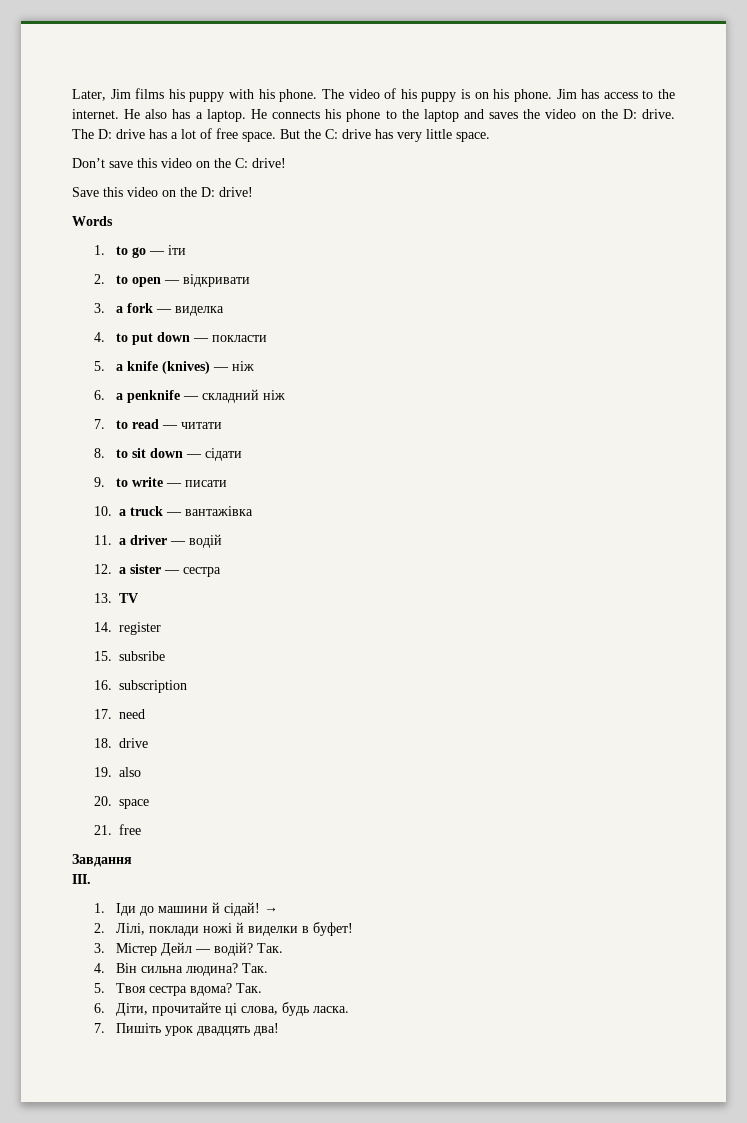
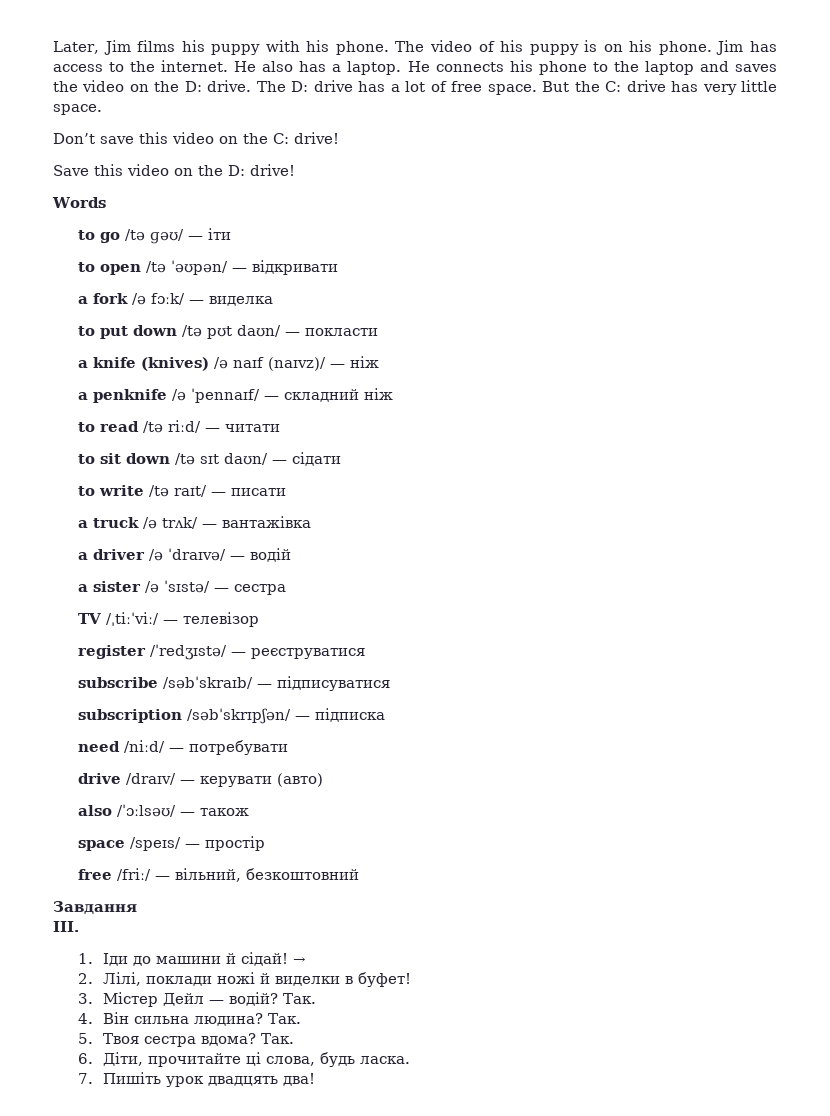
[93,245,105,255] 1. -> (106, 202) none
(146, 252) none -> [124,229,184,244] /tə ɡəʊ/
[93,274,105,284] 2. -> (231, 234) none
(161, 282) none -> [145,260,228,275] /tə ˈəʊpən/
[93,303,105,313] 3. -> (338, 267) none
(153, 308) none -> [131,293,185,305] /ə fɔːk/
[93,332,105,342] 4. -> (273, 301) none
(190, 337) none -> [181,325,281,339] /tə pʊt daʊn/
[93,361,105,371] 5. -> (378, 332) none
(210, 367) none -> [213,357,326,371] /ə naɪf (naɪvz)/
[93,390,105,400] 6. -> (379, 362) none
(180, 396) none -> [171,388,260,403] /ə ˈpennaɪf/
[93,419,105,429] 7. -> (393, 394) none
(159, 424) none -> [142,420,201,433] /tə riːd/
[93,448,105,458] 8. -> (280, 428) none
(183, 453) none -> [174,453,268,465] /tə sɪt daʊn/
[93,477,105,487] 9. -> (341, 459) none
(163, 482) none -> [148,485,207,497] /tə raɪt/
[93,506,112,516] 10. -> (286, 492) none
(163, 511) none -> [142,517,198,529] /ə trʌk/
[93,535,112,545] 11. -> (311, 522) none
(167, 540) none -> [148,548,226,561] /ə ˈdraɪvə/
[93,564,112,574] 12. -> (291, 555) none
(161, 569) none -> [144,580,210,593] /ə ˈsɪstə/
[93,593,112,603] 13. -> (286, 589) none
[93,622,161,635] [93,651,165,661] [93,680,187,693] [93,709,145,719] [93,738,148,748] [93,767,141,777] [93,796,149,809] [93,824,141,835] // 14. register // 15. subsribe // 16. subscription // 17. need // 18. drive // 19. also // 20. space // 21. free -> [105,612,259,627] [77,644,365,660] [77,676,390,691] [77,708,385,724] [77,740,288,755] [77,773,323,787] [77,804,249,817] [77,836,265,851] [77,868,359,882] /ˌtiːˈviː/ — телевізор // register /ˈredʒɪstə/ — реєструватися // subscribe /səbˈskraɪb/ — підписуватися // subscription /səbˈskrɪpʃən/ — підписка // need /niːd/ — потребувати // drive /draɪv/ — керувати (авто) // also /ˈɔːlsəʊ/ — також // space /speɪs/ — простір // free /friː/ — вільний, безкоштовний

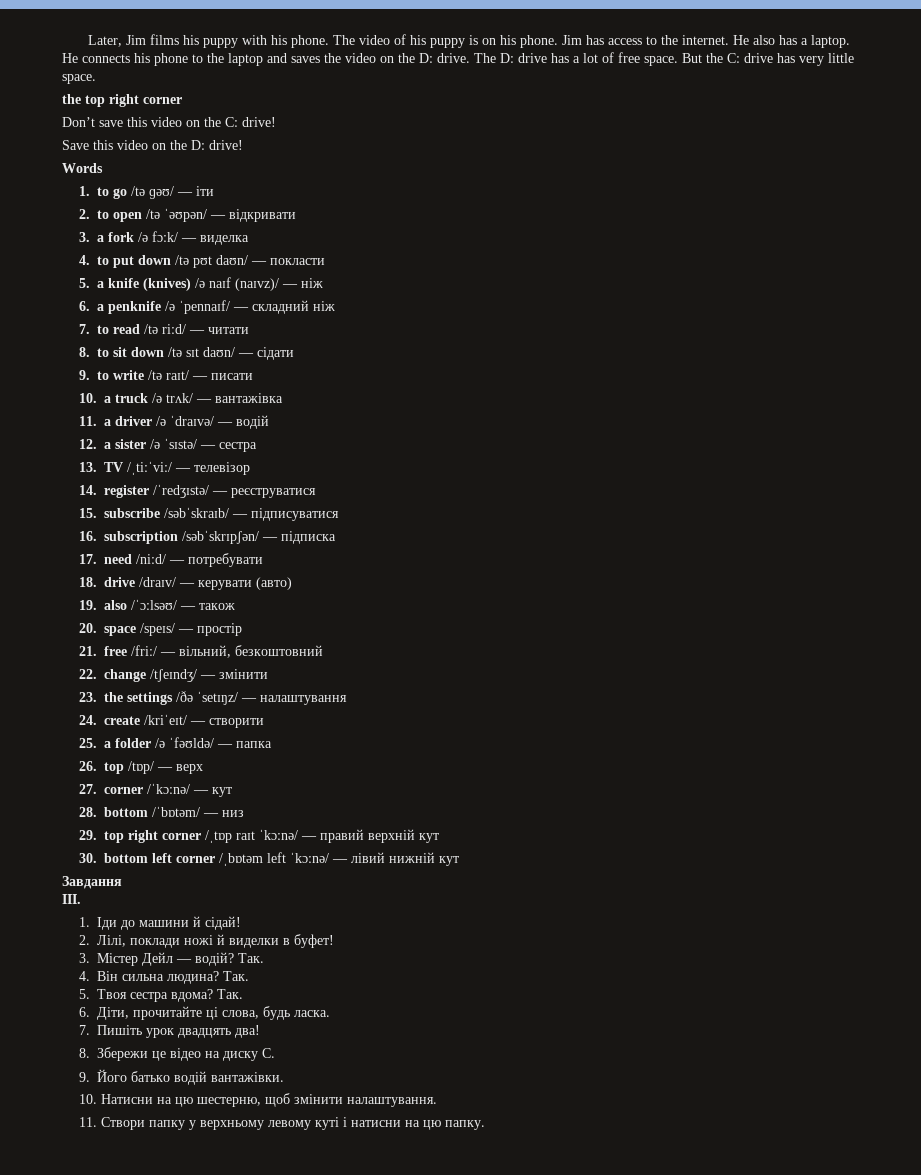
(102, 109) none -> [62,94,182,107] // the top right corner
(106, 202) none -> [78,186,90,196] 1.
(231, 234) none -> [78,209,90,219] 2.
(338, 267) none -> [78,232,90,242] 3.
(273, 301) none -> [78,255,90,265] 4.
(378, 332) none -> [78,278,90,288] 5.
(379, 362) none -> [78,301,90,311] 6.
(393, 394) none -> [78,324,90,334] 7.
(280, 428) none -> [78,347,90,357] 8.
(341, 459) none -> [78,370,90,380] 9.
(286, 492) none -> [78,393,97,403] 10.
(311, 522) none -> [78,416,97,426] 11.
(291, 555) none -> [78,439,97,449] 12.
(286, 589) none -> [78,462,97,472] 13.
(259, 619) none -> [78,485,97,495] 14.
(365, 653) none -> [78,508,97,518] 15.
(390, 683) none -> [78,531,97,541] 16.
(385, 715) none -> [78,554,97,564] 17.
(288, 747) none -> [78,577,97,587] 18.
(323, 780) none -> [78,600,97,610] 19.
(249, 812) none -> [78,623,97,633] 20.
(265, 843) none -> [78,646,97,656] 21.
(359, 874) none -> [78,669,268,682] [78,691,347,705] [78,714,264,728] [78,737,272,748] [78,761,203,774] [78,783,232,797] [78,806,244,817] [78,829,439,843] [78,852,459,866] // 22. change /tʃeɪndʒ/ — змінити // 23. the settings /ðə ˈsetɪŋz/ — налаштування // 24. create /kriˈeɪt/ — створити // 25. a folder /ə ˈfəʊldə/ — папка // 26. top /tɒp/ — верх // 27. corner /ˈkɔːnə/ — кут // 28. bottom /ˈbɒtəm/ — низ // 29. top right corner /ˌtɒp raɪt ˈkɔːnə/ — правий верхній кут // 30. bottom left corner /ˌbɒtəm left ˈkɔːnə/ — лівий нижній кут
[292,957,306,964] → -> (241, 923) none
(315, 1079) none -> [78,1047,275,1061] [78,1069,284,1085] [78,1093,437,1107] [78,1117,485,1130] // 8. Збережи це відео на диску С. // 9. Його батько водій вантажівки. // 10. Натисни на цю шестерню, щоб змінити налаштування. // 11. Створи папку у верхньому левому куті і натисни на цю папку.

